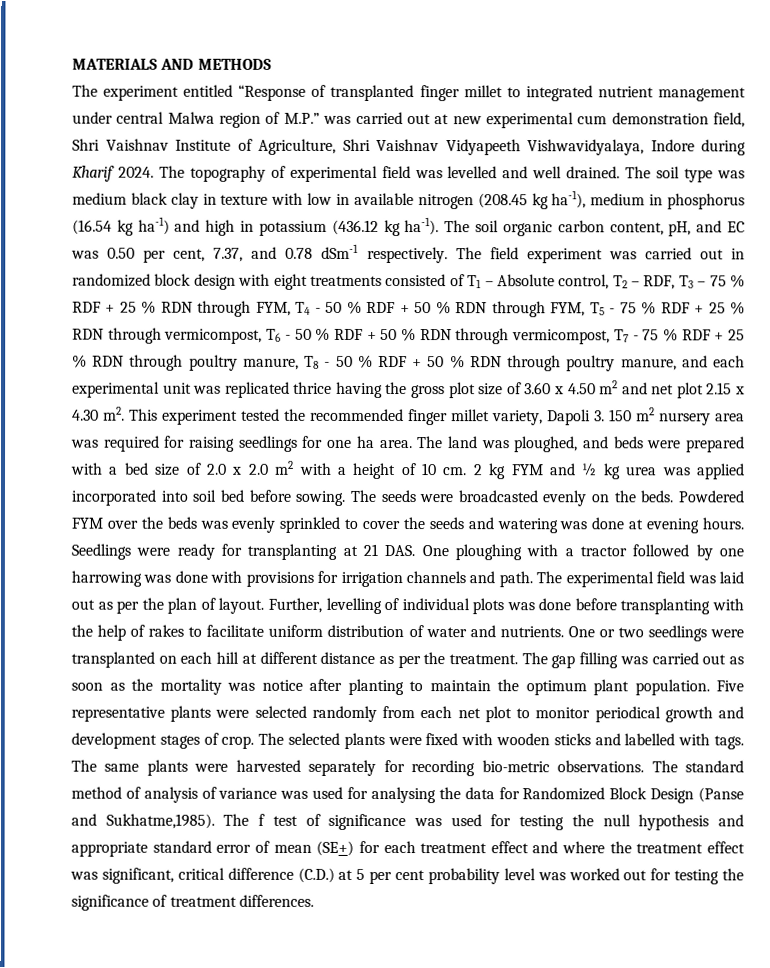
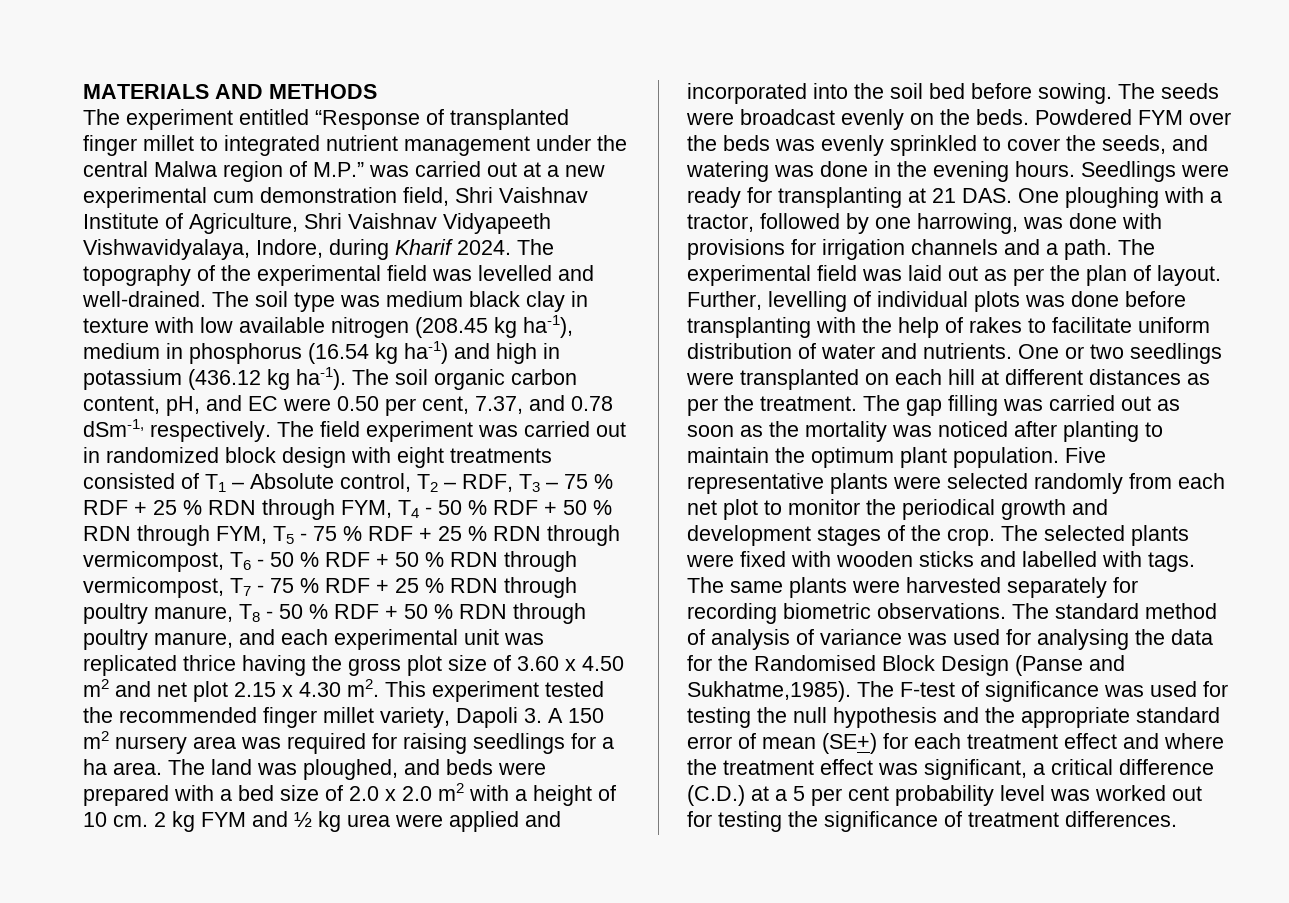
(113, 117) none -> [597,135,627,151] the
(450, 119) none -> [547,165,559,177] a
[650,139,695,152] Indore -> [256,239,323,258] Indore,
(286, 171) none -> [221,265,251,281] the
[532,166,621,179] well drained. -> [82,291,206,307] well-drained.
[336,193,351,205] in -> (233, 325) none
[71,250,99,259] was -> [283,398,331,411] were
[321,243,360,259] dSm-1 -> [83,419,144,437] dSm-1,
(605, 416) none -> [548,708,563,723] A
[327,439,353,448] one -> [602,737,614,749] a
[662,463,745,480] was applied -> [395,811,561,832] were applied and
(188, 496) none -> [854,83,884,99] the
[457,490,538,503] broadcasted -> [740,109,835,125] broadcast
[428,517,464,530] seeds -> [1102,135,1166,154] seeds,
[628,519,644,530] at -> [874,161,927,177] in the
[579,546,627,557] tractor -> [687,214,754,232] tractor,
[71,570,142,587] harrowing -> [917,213,1018,234] harrowing,
(496, 577) none -> [1046,243,1058,255] a
[320,651,376,664] distance -> [1089,369,1181,385] distances
[261,679,303,691] notice -> [938,421,1008,437] noticed
(591, 713) none -> [866,499,896,515] the
(219, 738) none -> [911,525,941,541] the
[481,760,550,773] bio-metric -> [783,603,871,619] biometric
[522,787,606,801] Randomized -> [718,655,876,671] the Randomised
[258,813,298,826] f test -> [900,682,955,697] F-test
(744, 820) none -> [985,707,1015,723] the
(174, 875) none -> [1033,763,1045,775] a
(354, 874) none -> [775,789,787,801] a

